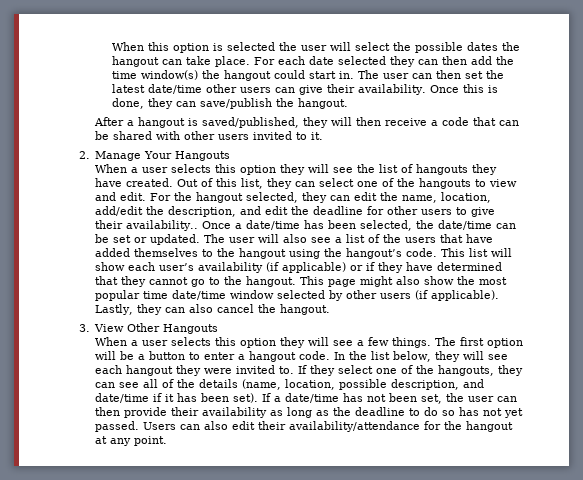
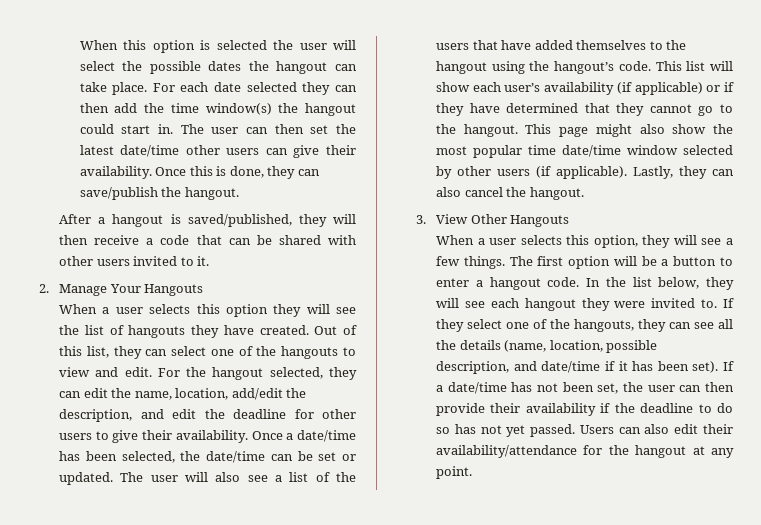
[126,220,199,231] availability.. -> [175,430,248,443] availability.
[240,338,277,348] option -> [593,235,638,248] option,
[162,379,175,388] of -> (733, 324) none
[270,407,330,418] as long as -> [600,403,611,413] if

